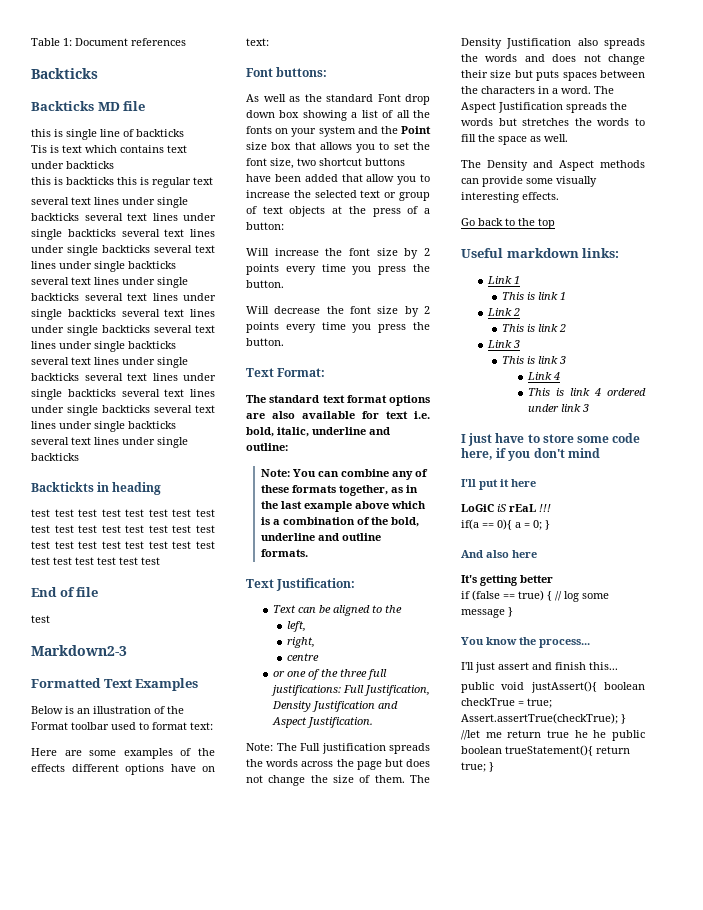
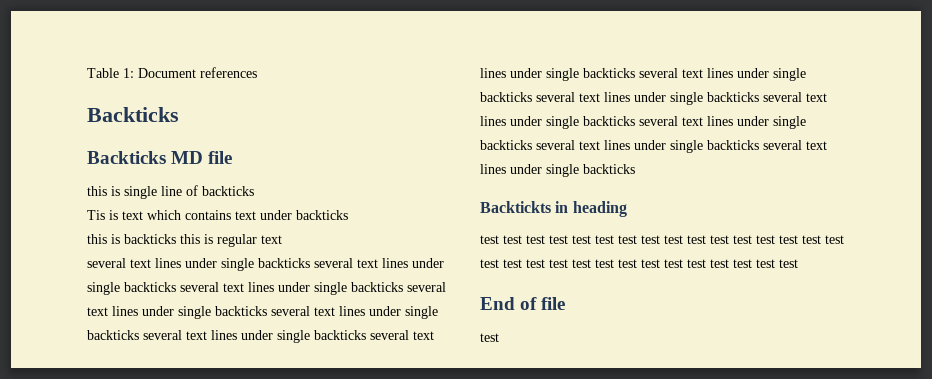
[31,645,127,656] [31,678,199,691] [31,706,184,714] [31,722,213,730] [31,748,215,759] [31,764,215,775] [246,38,269,46] [246,67,328,77] [246,94,430,105] [246,110,430,121] [246,126,431,137] [246,142,430,153] [246,158,405,169] [246,174,430,185] [246,190,430,201] [246,206,430,217] [246,222,284,230] [246,248,430,259] [246,264,430,275] [246,280,284,288] [246,306,430,317] [246,322,430,333] [246,338,284,346] [246,368,326,377] [246,395,430,406] [246,411,430,419] [246,427,390,437] [246,443,288,451] [260,469,428,480] [260,485,418,496] [260,501,426,512] [260,517,419,527] [260,533,381,541] [260,549,308,557] [246,578,356,591] [272,605,402,616] [287,621,307,632] [287,637,316,648] [287,653,320,661] [272,669,387,680] [270,685,430,696] [271,701,398,712] [271,717,373,728] [246,743,430,754] [246,759,430,770] [246,775,430,786] [461,38,645,49] [461,54,645,65] [461,70,645,81] [461,86,614,94] [461,102,627,113] [461,118,645,126] [461,134,568,145] [461,160,645,171] [461,176,597,187] [461,192,559,203] [461,218,555,229] [461,248,620,258] [486,276,520,284] [502,292,567,300] [486,308,520,316] [502,324,567,332] [486,340,520,348] [502,356,567,364] [527,372,561,380] [528,388,646,396] [528,404,590,412] [461,433,641,446] [461,448,600,461] [461,479,536,490] [461,504,551,512] [461,519,550,530] [461,550,537,558] [461,575,553,586] [461,590,609,602] [461,607,513,618] [461,637,590,648] [461,662,618,673] [461,681,645,693] [461,698,552,708] [461,713,626,724] [461,730,645,741] [461,745,630,756] [461,762,494,772] // Markdown2-3 // Formatted Text Examples // Below is an illustration of the Format toolbar used to format text: // Here are some examples of the effects different options have on text: // Font buttons: // As well as the standard Font drop down box showing a list of all the fonts on your system and the Point size box that allows you to set the font size, two shortcut buttons have been added that allow you to increase the selected text or group of text objects at the press of a button: // Will increase the font size by 2 points every time you press the button. // Will decrease the font size by 2 points every time you press the button. // Text Format: // The standard text format options are also available for text i.e. bold, italic, underline and outline: // Note: You can combine any of these formats together, as in the last example above which is a combination of the bold, underline and outline formats. // Text Justification: // Text can be aligned to the // left, // right, // centre // or one of the three full justifications: Full Justification, Density Justification and Aspect Justification. // Note: The Full justification spreads the words across the page but does not change the size of them. The Density Justification also spreads the words and does not change their size but puts spaces between the characters in a word. The Aspect Justification spreads the words but stretches the words to fill the space as well. // The Density and Aspect methods can provide some visually interesting effects. // Go back to the top // Useful markdown links: // Link 1 // This is link 1 // Link 2 // This is link 2 // Link 3 // This is link 3 // Link 4 // This is link 4 ordered under link 3 // I just have to store some code here, if you don't mind // I'll put it here // LoGiC iS rEaL !!! // if(a == 0){ a = 0; } // And also here // It's getting better // if (false == true) { // log some message } // You know the process... // I'll just assert and finish this... // public void justAssert(){ boolean checkTrue = true; Assert.assertTrue(checkTrue); } //let me return true he he public boolean trueStatement(){ return true; } -> (499, 337) none

